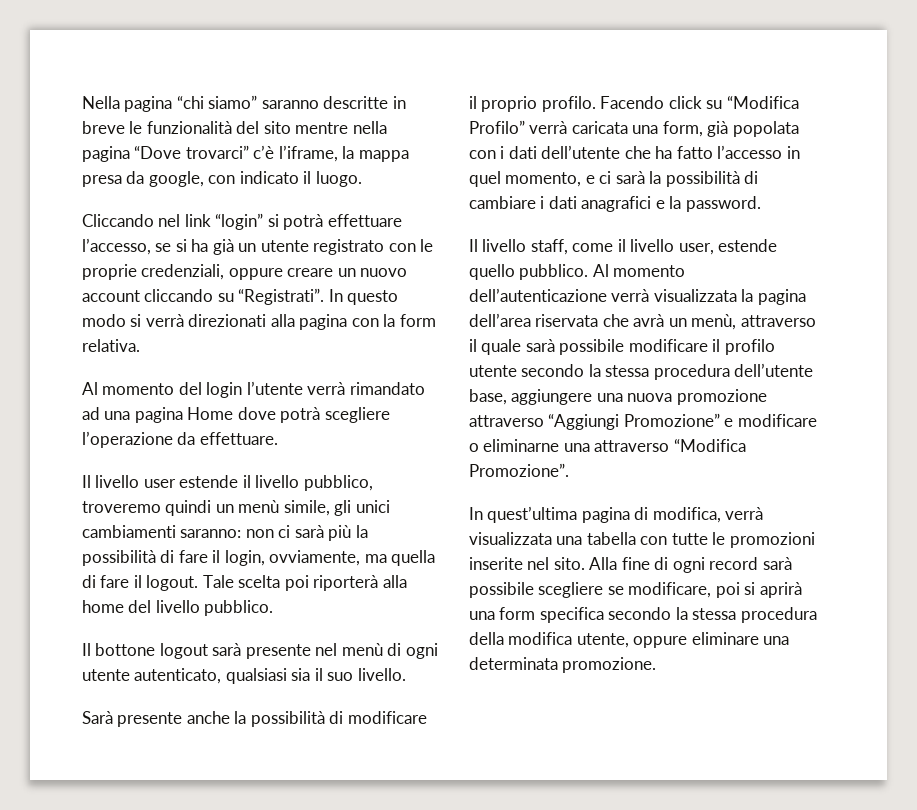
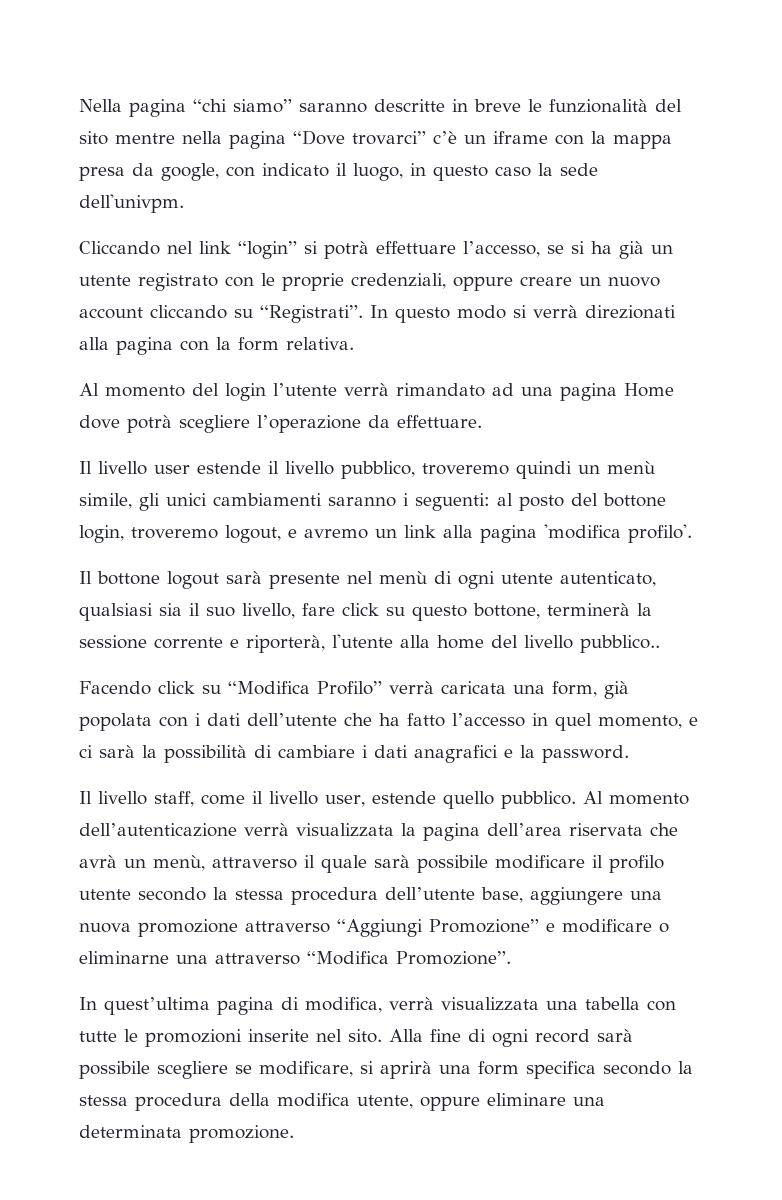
[278,145,338,162] l’iframe, -> [464,131,584,145] un iframe con
[315,171,362,187] luogo. -> [353,163,598,181] [79,194,184,213] luogo, in questo caso la sede dell'univpm.
[180,525,368,541] [82,550,436,566] [82,575,407,591] [82,600,274,616] saranno: non ci sarà più la possibilità di fare il login, ovviamente, ma quella di fare il logout. Tale scelta poi riporterà alla home del livello pubblico. -> [328,493,666,511] [79,524,692,543] saranno i seguenti: al posto del bottone login, troveremo logout, e avremo un link alla pagina 'modifica profilo'.
[357,668,406,681] [82,711,427,727] [469,96,596,112] livello. // Sarà presente anche la possibilità di modificare il proprio profilo. -> [242,603,652,621] [79,634,660,653] livello, fare click su questo bottone, terminerà la sessione corrente e riporterà, l'utente alla home del livello pubblico.. //
[715,582,740,598] poi -> (353, 1069) none

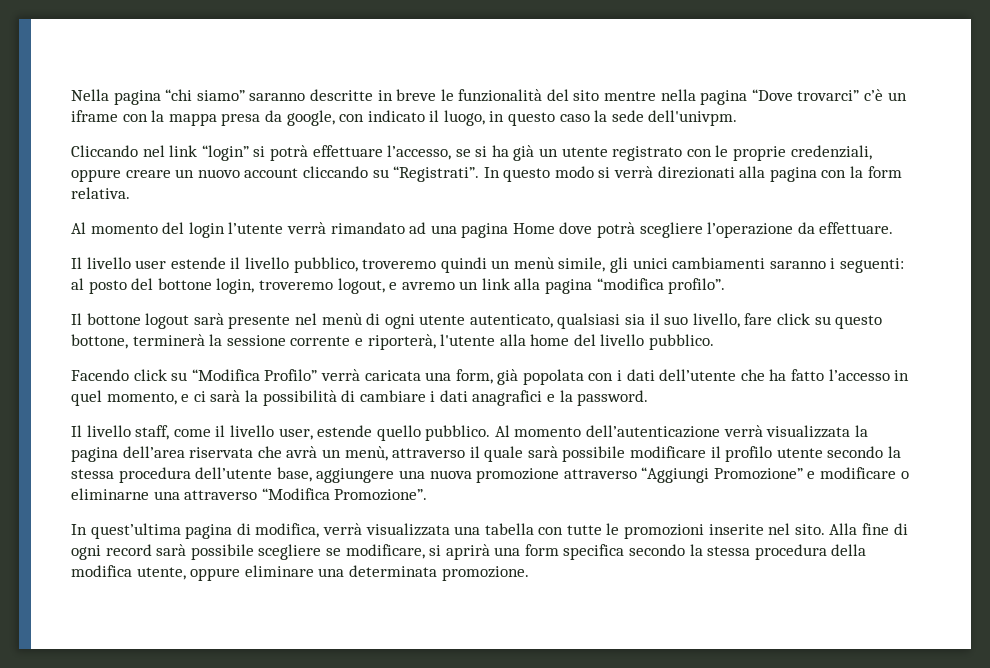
[544,524,692,543] 'modifica profilo'. -> [596,278,726,294] “modifica profilo”.
[580,635,660,653] pubblico.. -> [649,334,715,350] pubblico.

